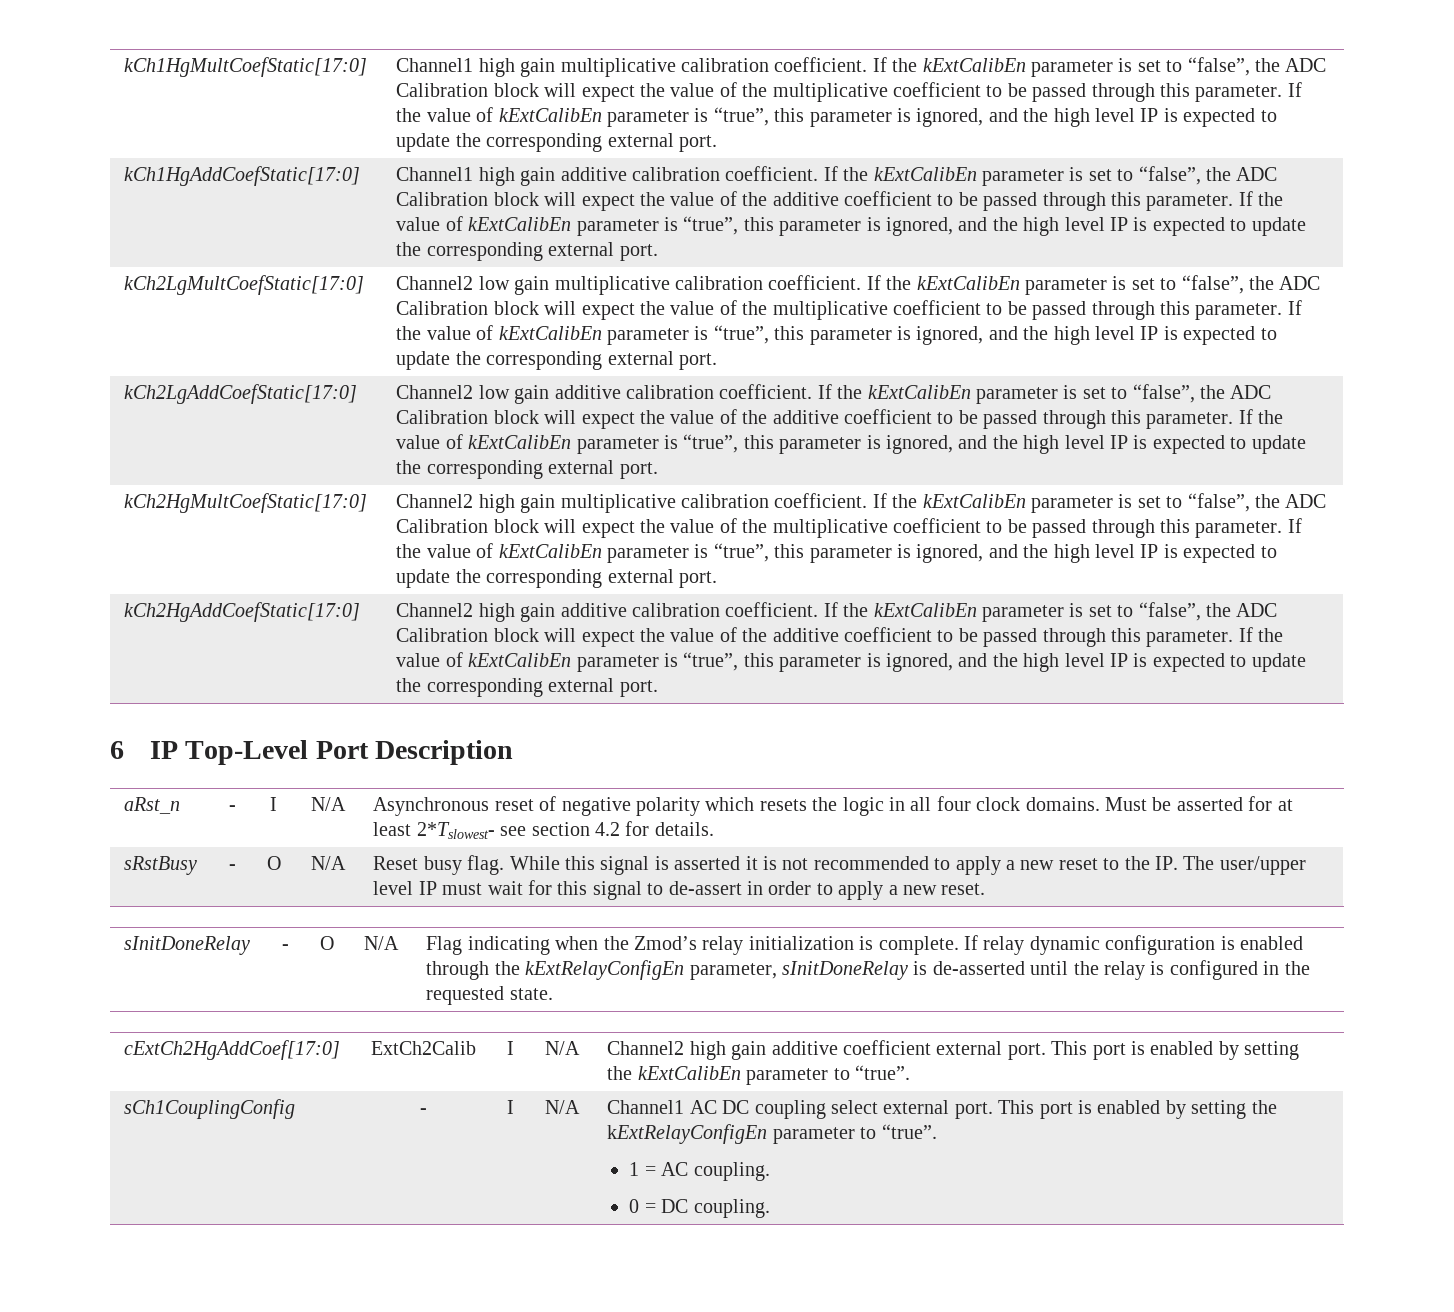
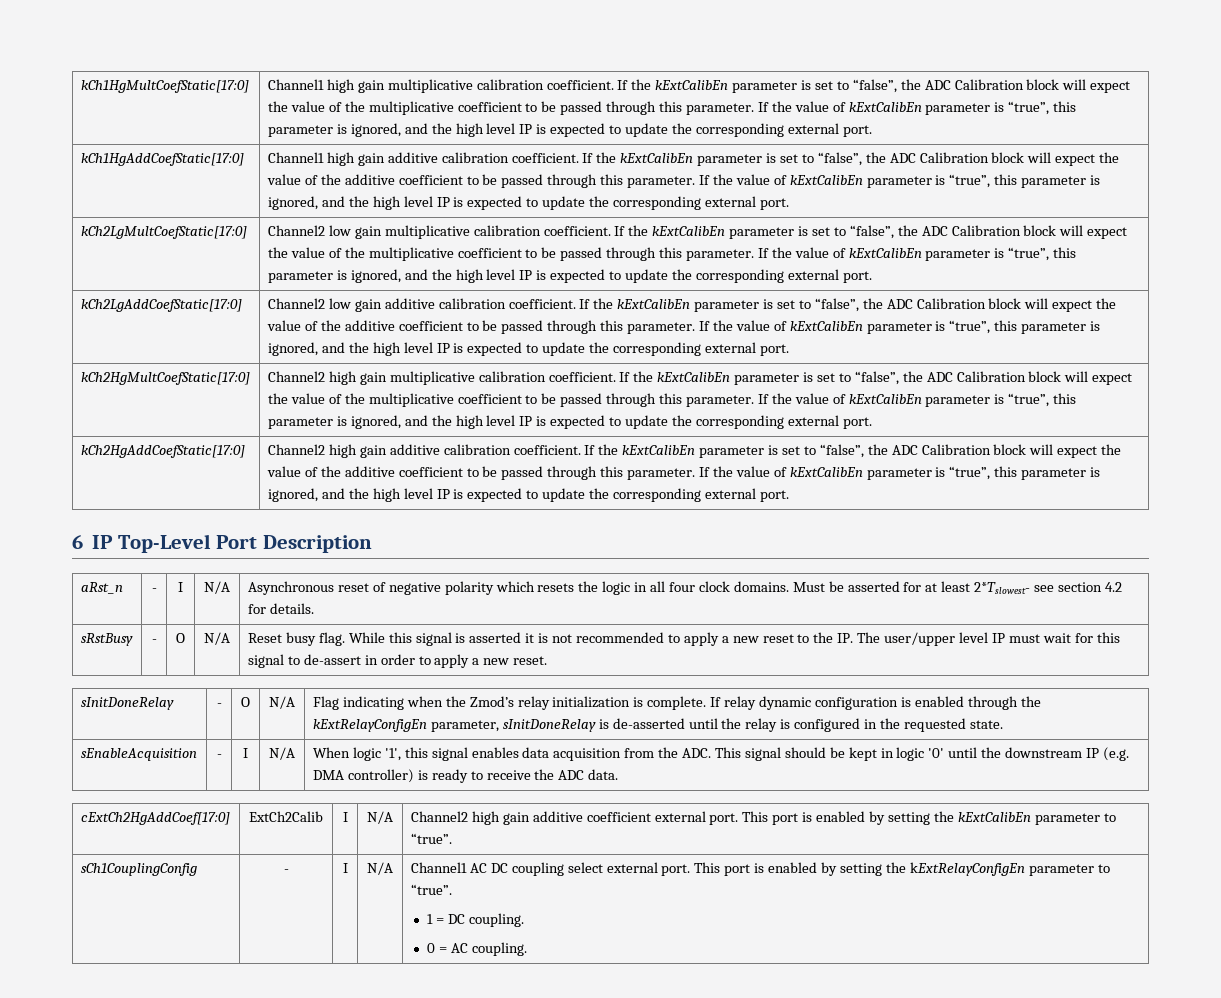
(553, 994) none -> [80,748,197,761] [216,754,222,758] [243,748,248,758] [269,747,295,760] [312,747,1129,761] [312,769,619,783] // sEnableAcquisition | - | I | N/A | When logic '1', this signal enables data acquisition from the ADC. This signal should be kept in logic '0' until the downstream IP (e.g. DMA controller) is ready to receive the ADC data.
[661,1162,689,1176] AC -> [447,914,465,924] DC
[661,1199,689,1213] DC -> [450,943,468,953] AC

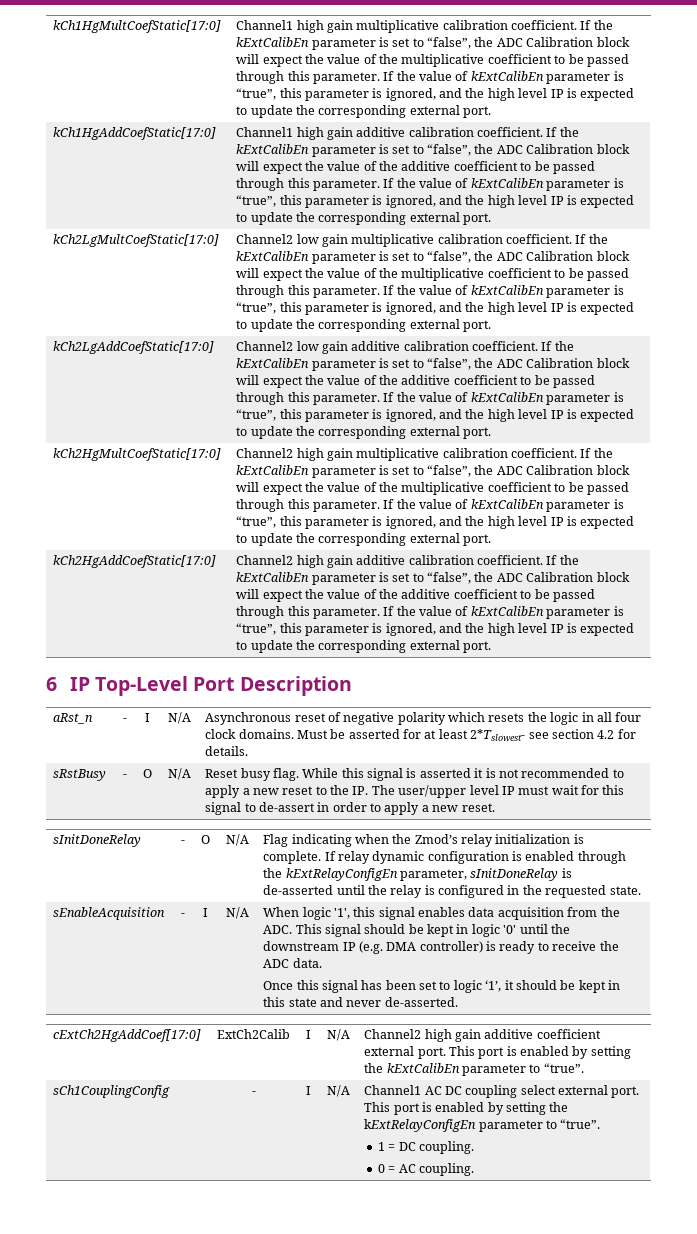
(619, 774) none -> [263,980,621,993] [263,997,458,1007] // Once this signal has been set to logic ‘1’, it should be kept in this state and never de-asserted.

